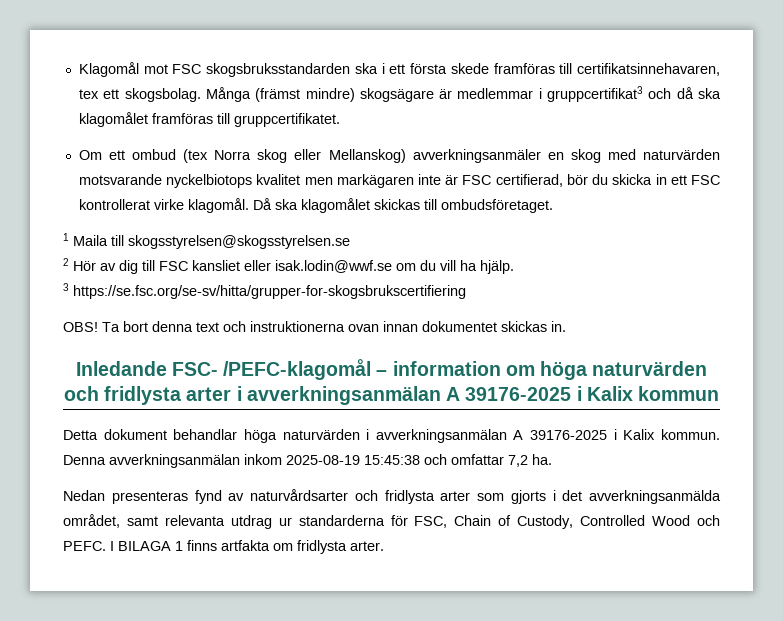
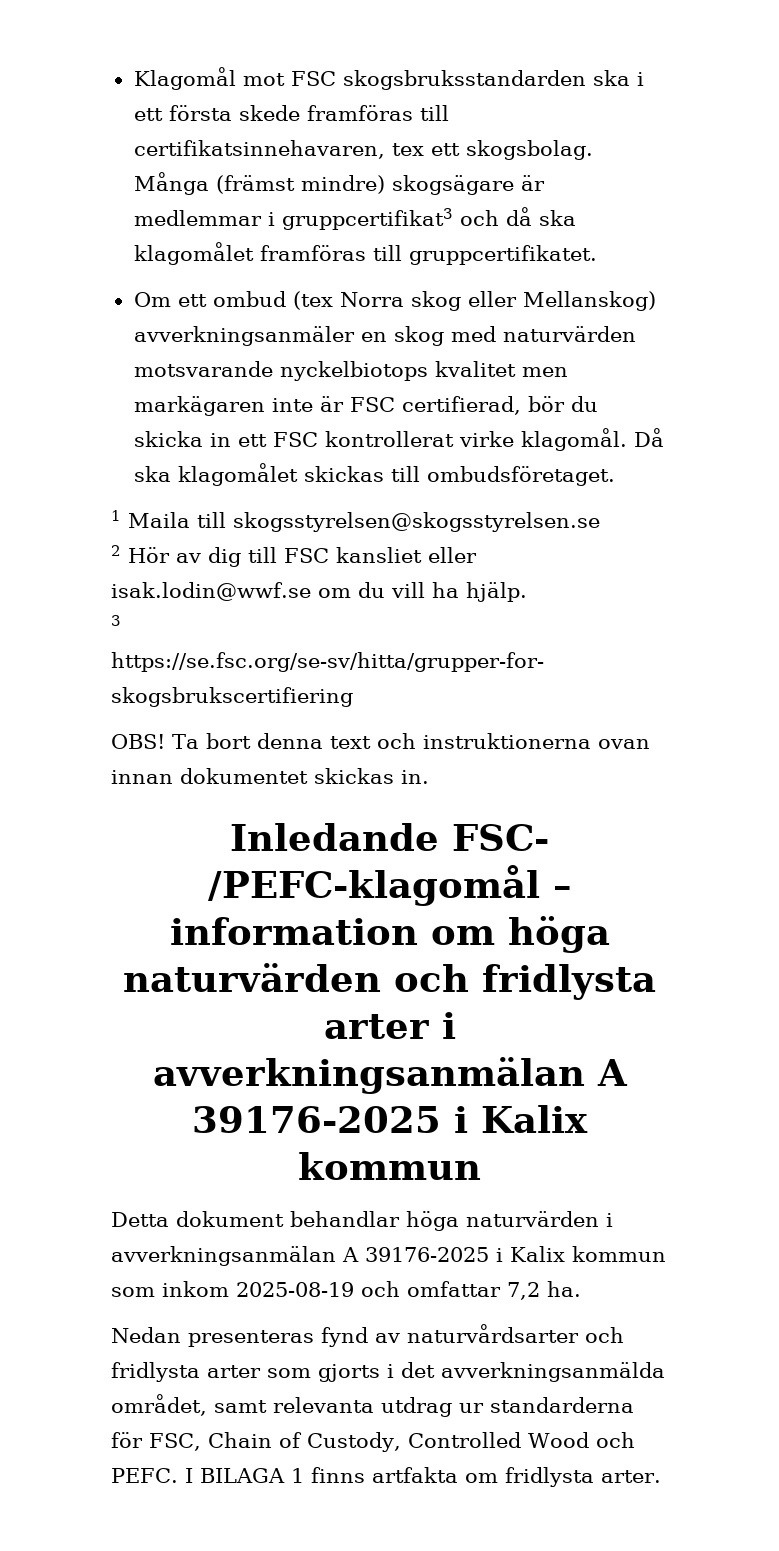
[660,429,720,440] [63,454,240,468] kommun. Denna avverkningsanmälan -> [572,1246,666,1262] [111,1287,155,1297] kommun som
[364,455,420,465] 15:45:38 -> (354, 1289) none

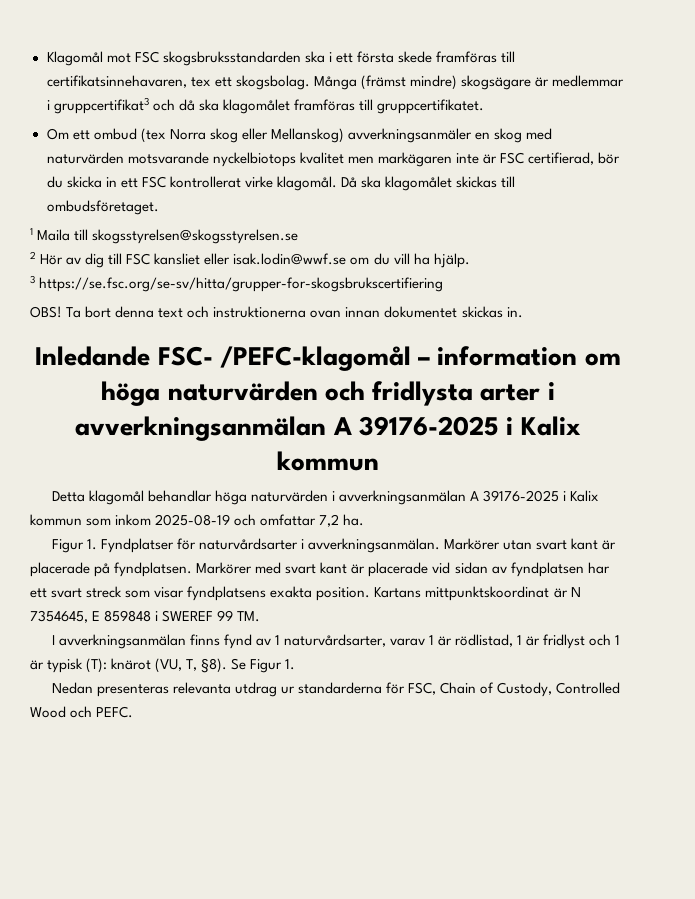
[176,1211,284,1227] dokument -> [88,490,144,505] klagomål
[111,1324,624,1347] [111,1362,665,1382] [111,1394,267,1416] Nedan presenteras fynd av naturvårdsarter och fridlysta arter som gjorts i det avverkningsanmälda området, samt -> [51,538,617,553] [30,562,610,577] [30,586,581,601] [30,610,261,623] [51,634,621,649] [30,658,296,673] [51,682,169,697] Figur 1. Fyndplatser för naturvårdsarter i avverkningsanmälan. Markörer utan svart kant är placerade på fyndplatsen. Markörer med svart kant är placerade vid sidan av fyndplatsen har ett svart streck som visar fyndplatsens exakta position. Kartans mittpunktskoordinat är N 7354645, E 859848 i SWEREF 99 TM. // I avverkningsanmälan finns fynd av 1 naturvårdsarter, varav 1 är rödlistad, 1 är fridlyst och 1 är typisk (T): knärot (VU, T, §8). Se Figur 1. // Nedan presenteras
[184,1467,661,1487] I BILAGA 1 finns artfakta om fridlysta arter. -> (134, 712) none

